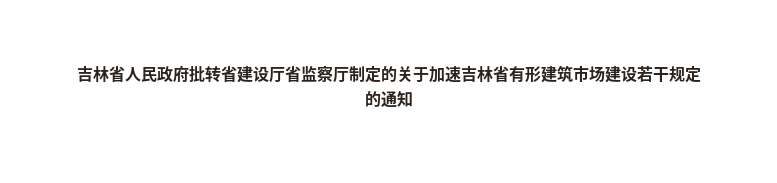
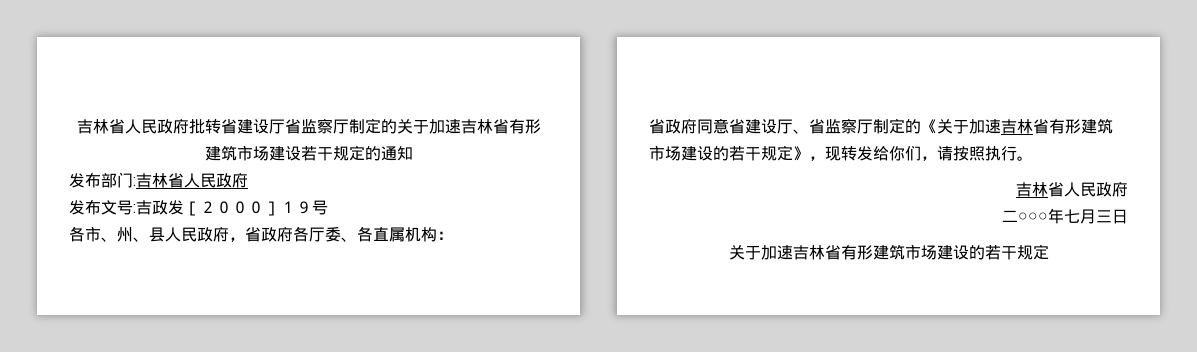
(413, 98) none -> [69,172,248,188] [69,199,328,216] [69,226,453,242] [649,118,1113,134] [649,145,1033,161] [1016,182,1128,197] [1002,208,1128,224] [728,244,1049,260] // 发布部门:吉林省人民政府 // 发布文号:吉政发［２０００］１９号 // 各市、州、县人民政府，省政府各厅委、各直属机构： // 省政府同意省建设厅、省监察厅制定的《关于加速吉林省有形建筑市场建设的若干规定》，现转发给你们，请按照执行。 // 吉林省人民政府 // 二○○○年七月三日 // 关于加速吉林省有形建筑市场建设的若干规定

